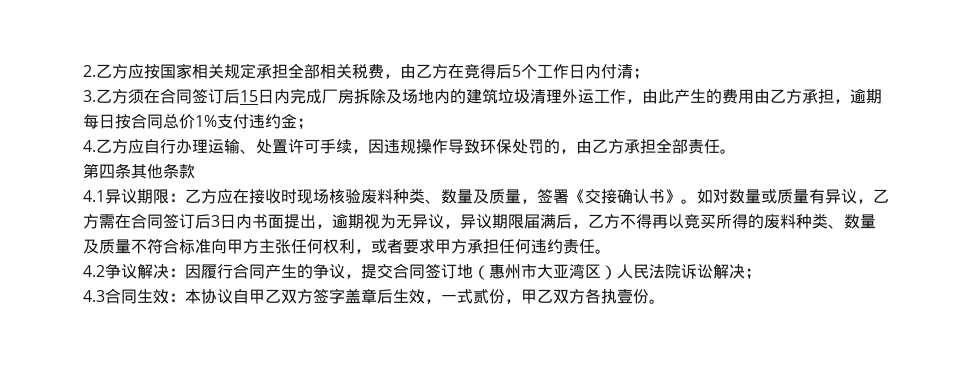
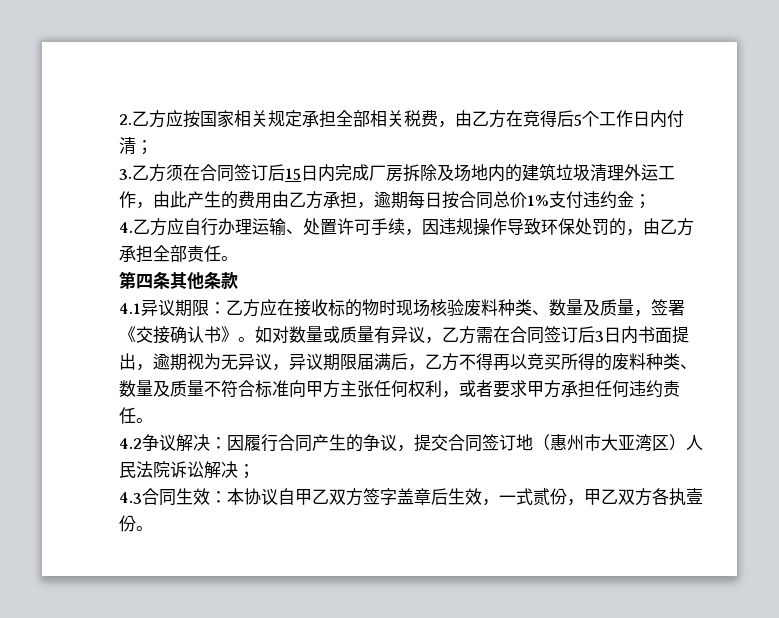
(281, 196) none -> [328,299,379,317] 标的物

